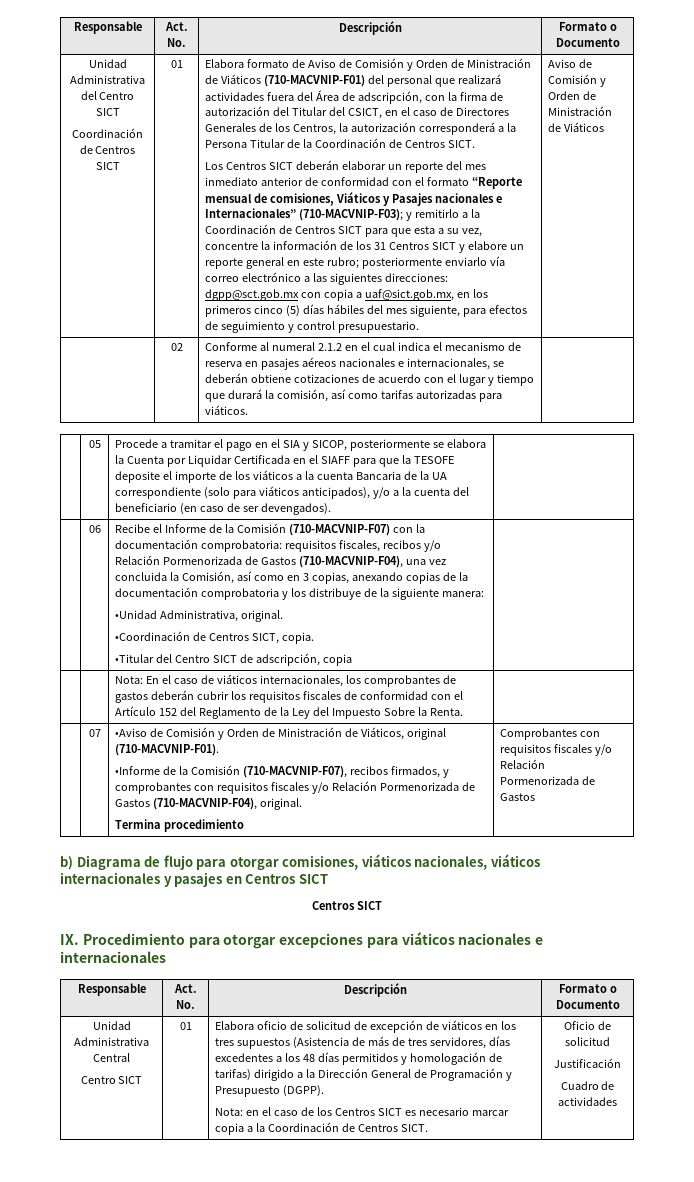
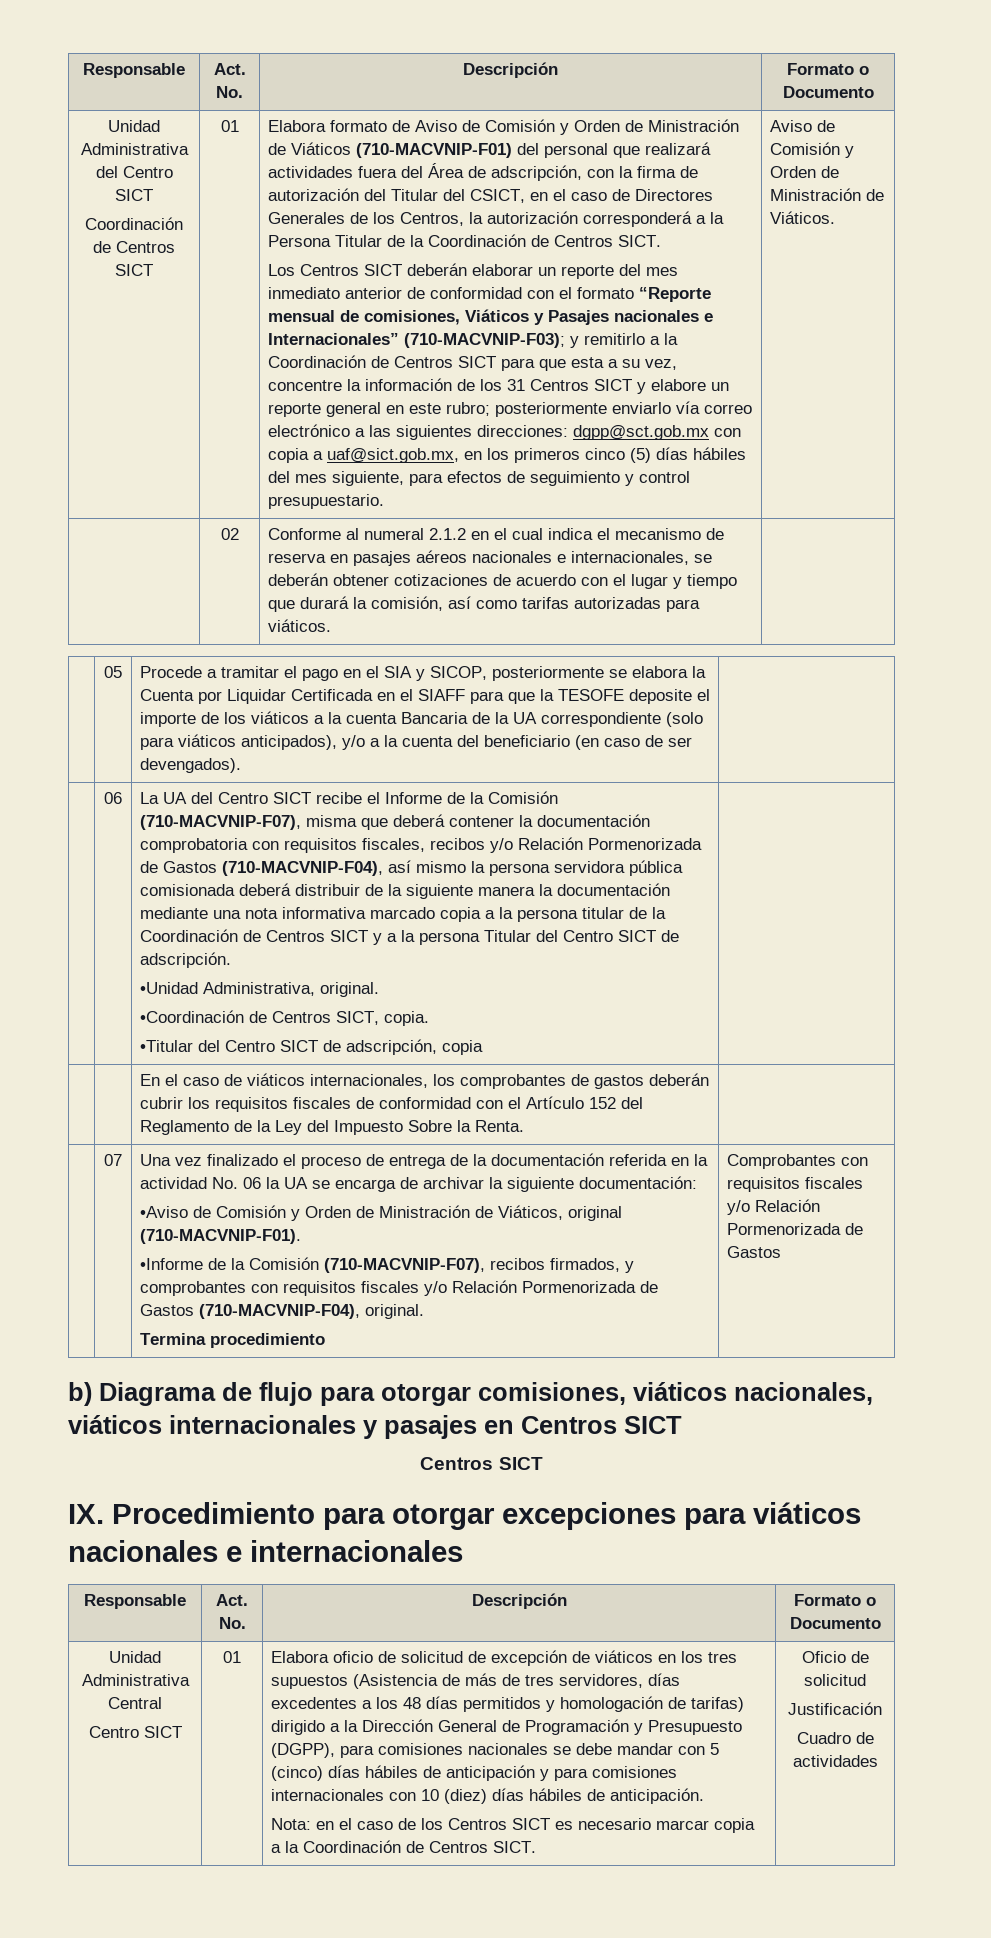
[564,122,605,132] Viáticos -> [769,211,835,224] Viáticos.
[251,374,292,383] obtiene -> [332,574,389,586] obtener
[115,524,151,533] Recibe -> [139,792,362,804] La UA del Centro SICT recibe
[289,524,426,536] [115,539,283,552] (710-MACVNIP-F07) con la documentación comprobatoria: -> [139,814,650,830] [139,838,279,853] (710-MACVNIP-F07), misma que deberá contener la documentación comprobatoria con
[406,559,447,565] [115,571,469,584] [115,587,485,600] una vez concluida la Comisión, así como en 3 copias, anexando copias de la documentación comprobatoria y los distribuye de la siguiente manera: -> [387,860,683,876] [139,883,670,899] [139,907,666,922] [139,929,679,945] [139,952,231,968] así mismo la persona servidora pública comisionada deberá distribuir de la siguiente manera la documentación mediante una nota informativa marcado copia a la persona titular de la Coordinación de Centros SICT y a la persona Titular del Centro SICT de adscripción.
[115,676,144,684] Nota: -> (483, 1047) none
(101, 733) none -> [139,1153,708,1169] [139,1176,697,1192] Una vez finalizado el proceso de entrega de la documentación referida en la actividad No. 06 la UA se encarga de archivar la siguiente documentación: //
[283,1085,325,1097] (DGPP). -> [270,1743,719,1758] [270,1765,677,1781] [270,1788,704,1804] (DGPP), para comisiones nacionales se debe mandar con 5 (cinco) días hábiles de anticipación y para comisiones internacionales con 10 (diez) días hábiles de anticipación.

